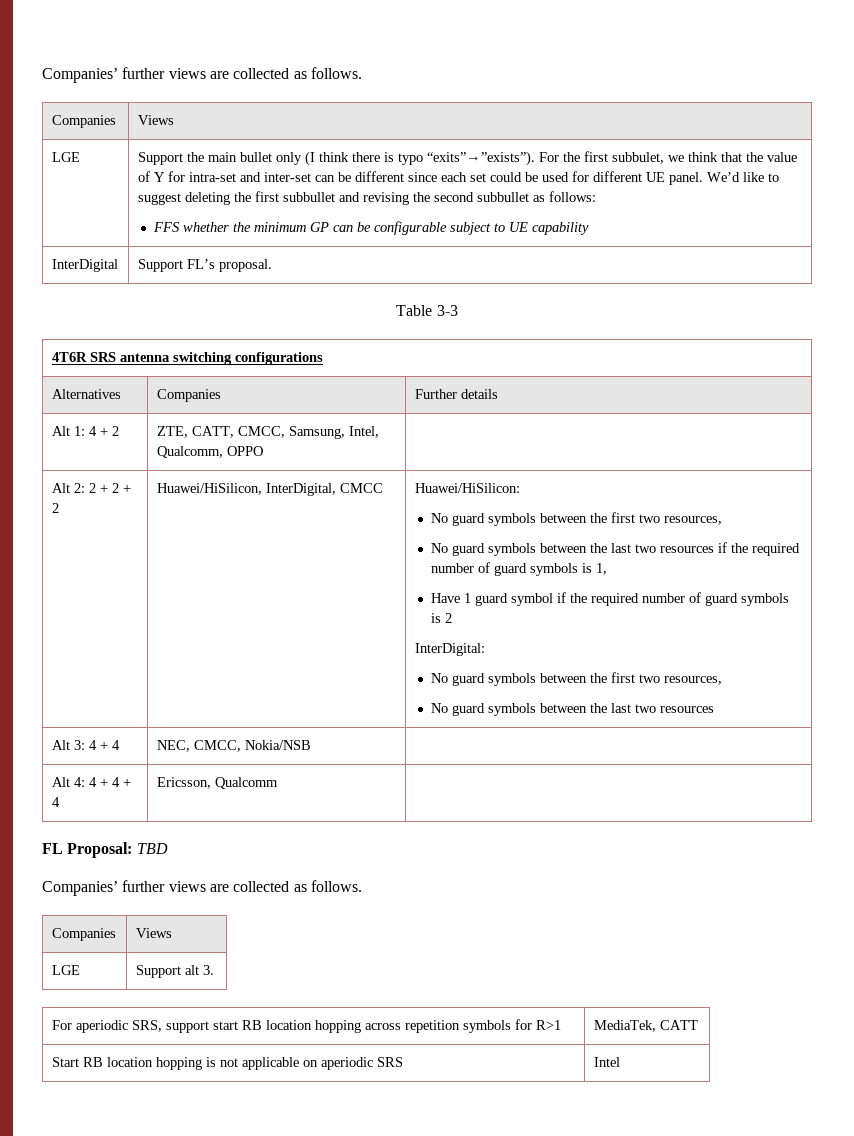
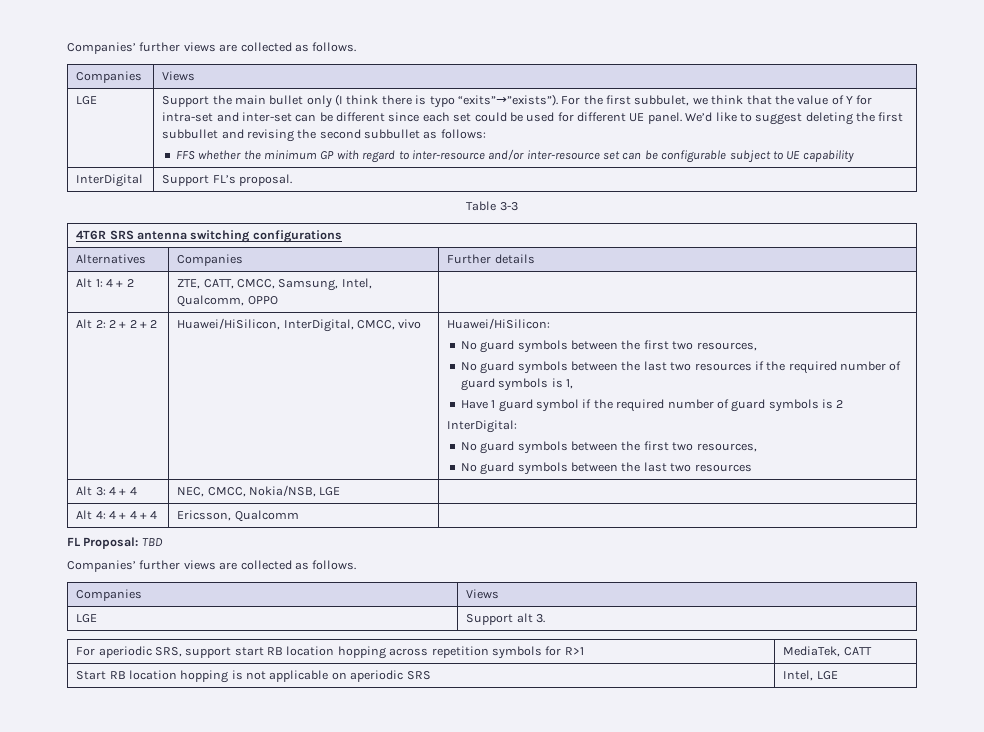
(329, 227) none -> [336,149,621,163] with regard to inter-resource and/or inter-resource set
[339,483,383,493] CMCC -> [356,319,422,330] CMCC, vivo
[244,740,311,750] Nokia/NSB -> [248,485,341,497] Nokia/NSB, LGE
[593,1057,620,1067] Intel -> [783,670,838,681] Intel, LGE

